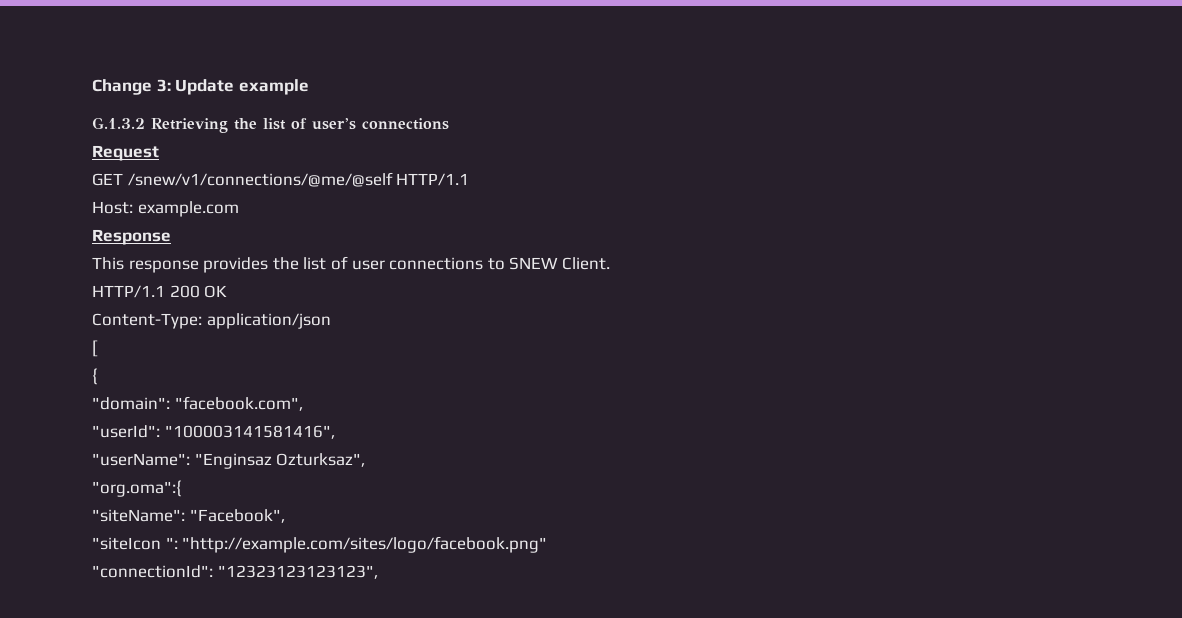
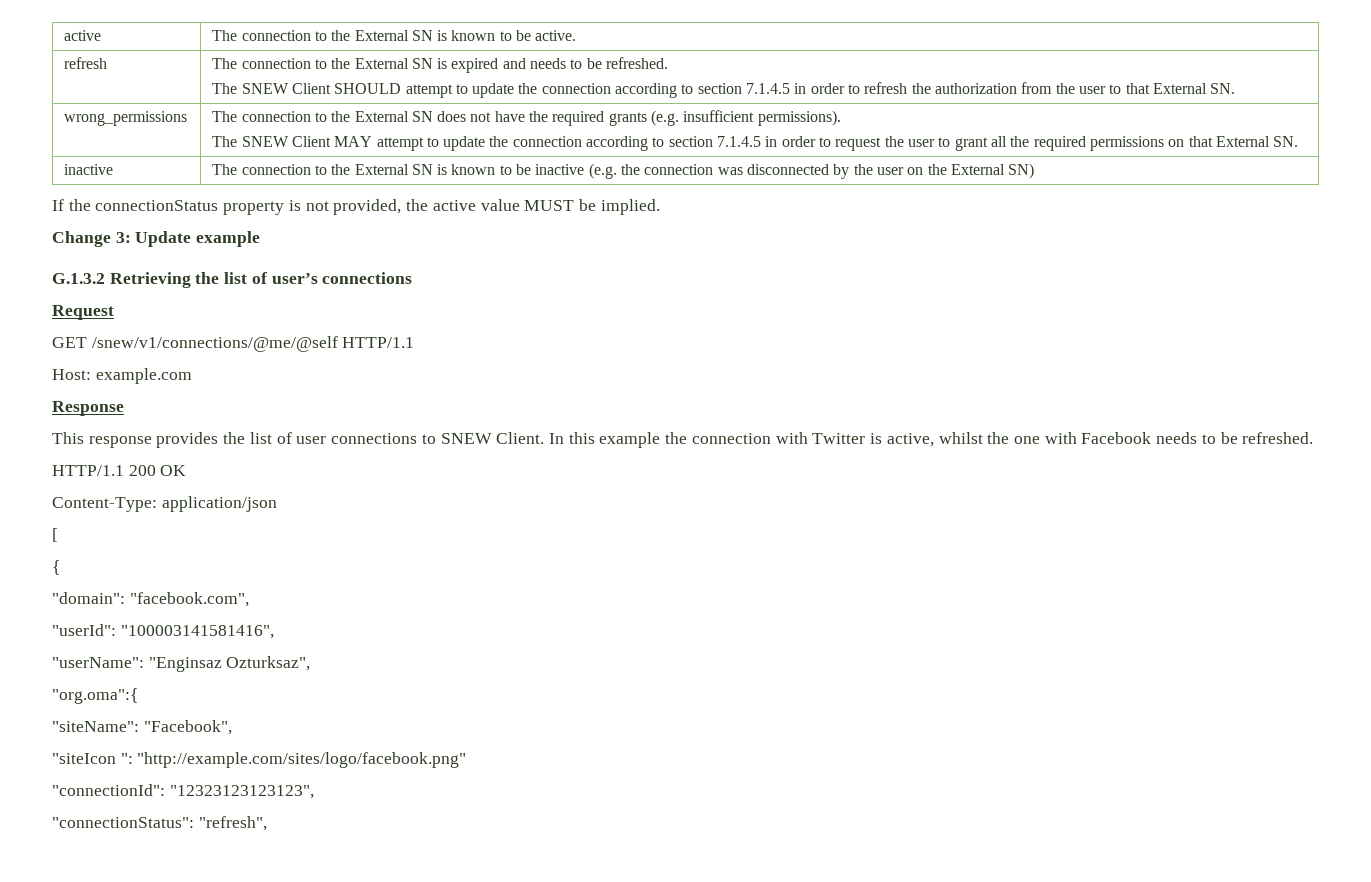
(92, 87) none -> [64,30,102,41] [212,30,577,41] [64,57,108,69] [212,57,669,73] [212,82,1236,98] [64,111,188,126] [212,110,841,126] [212,136,1299,151] [64,164,114,175] [212,163,1035,179] [52,199,660,215] active | The connection to the External SN is known to be active. // refresh | The connection to the External SN is expired and needs to be refreshed. // The SNEW Client SHOULD attempt to update the connection according to section 7.1.4.5 in order to refresh the authorization from the user to that External SN. // wrong_permissions | The connection to the External SN does not have the required grants (e.g. insufficient permissions). // The SNEW Client MAY attempt to update the connection according to section 7.1.4.5 in order to request the user to grant all the required permissions on that External SN. // inactive | The connection to the External SN is known to be inactive (e.g. the connection was disconnected by the user on the External SN) // If the connectionStatus property is not provided, the active value MUST be implied. //
(610, 263) none -> [548,432,1314,448] In this example the connection with Twitter is active, whilst the one with Facebook needs to be refreshed.
(378, 572) none -> [52,816,267,831] // "connectionStatus": "refresh",

